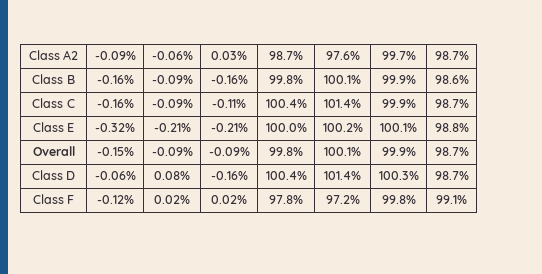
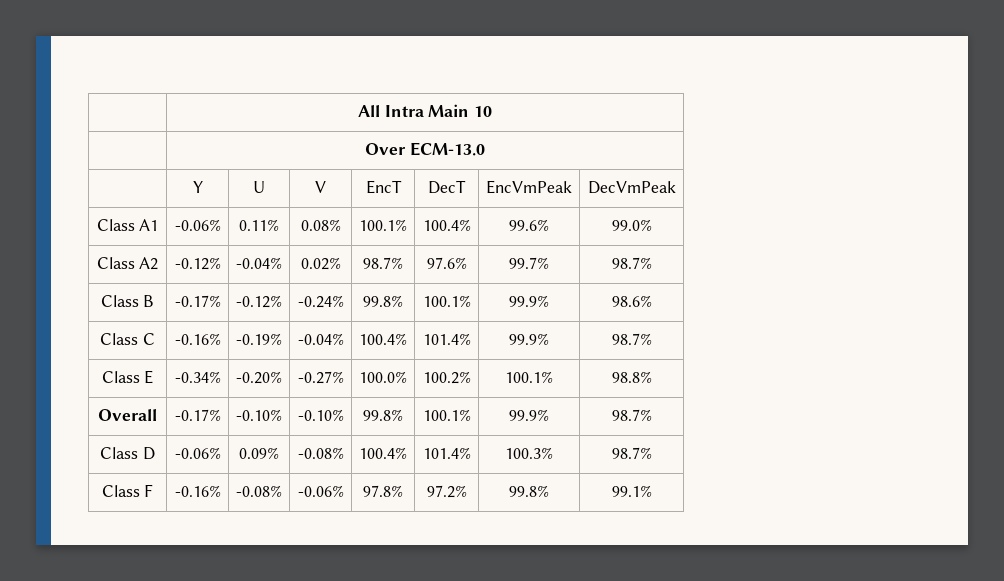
(28, 55) none -> [357,104,493,117] [365,142,485,156] [192,181,203,193] [253,181,265,193] [315,181,326,193] [365,180,402,194] [428,180,466,194] [486,180,572,194] [587,181,676,194] [96,219,159,231] [174,219,221,231] [239,219,279,231] [300,219,341,231] [359,219,407,231] [422,219,471,231] [509,219,549,231] [611,219,652,231] | All Intra Main 10 // | Over ECM-13.0 // | Y | U | V | EncT | DecT | EncVmPeak | DecVmPeak // Class A1 | -0.06% | 0.11% | 0.08% | 100.1% | 100.4% | 99.6% | 99.0% //
[94,51,136,60] [151,51,193,60] [211,51,247,60] -0.09% | -0.06% | 0.03% -> [174,257,221,270] [236,257,282,269] [300,257,341,270] -0.12% | -0.04% | 0.02%
[96,75,134,84] [151,75,193,84] [210,75,248,84] -0.16% | -0.09% | -0.16% -> [174,295,221,307] [236,295,282,308] [297,295,344,308] -0.17% | -0.12% | -0.24%
[151,99,193,108] [212,99,246,108] -0.09% | -0.11% -> [236,333,282,345] [297,333,344,345] -0.19% | -0.04%
[95,123,135,132] [153,123,191,132] [210,123,248,132] -0.32% | -0.21% | -0.21% -> [174,371,221,383] [236,371,282,384] [297,371,344,384] -0.34% | -0.20% | -0.27%
[96,147,134,156] [151,147,193,156] [208,147,250,156] -0.15% | -0.09% | -0.09% -> [174,409,221,421] [236,409,282,421] [297,409,344,421] -0.17% | -0.10% | -0.10%
[154,171,190,180] [210,171,248,180] 0.08% | -0.16% -> [239,447,279,459] [297,447,344,459] 0.09% | -0.08%
[96,195,134,204] [154,195,190,204] [211,195,247,204] -0.12% | 0.02% | 0.02% -> [174,485,221,497] [236,485,282,497] [297,485,344,497] -0.16% | -0.08% | -0.06%

